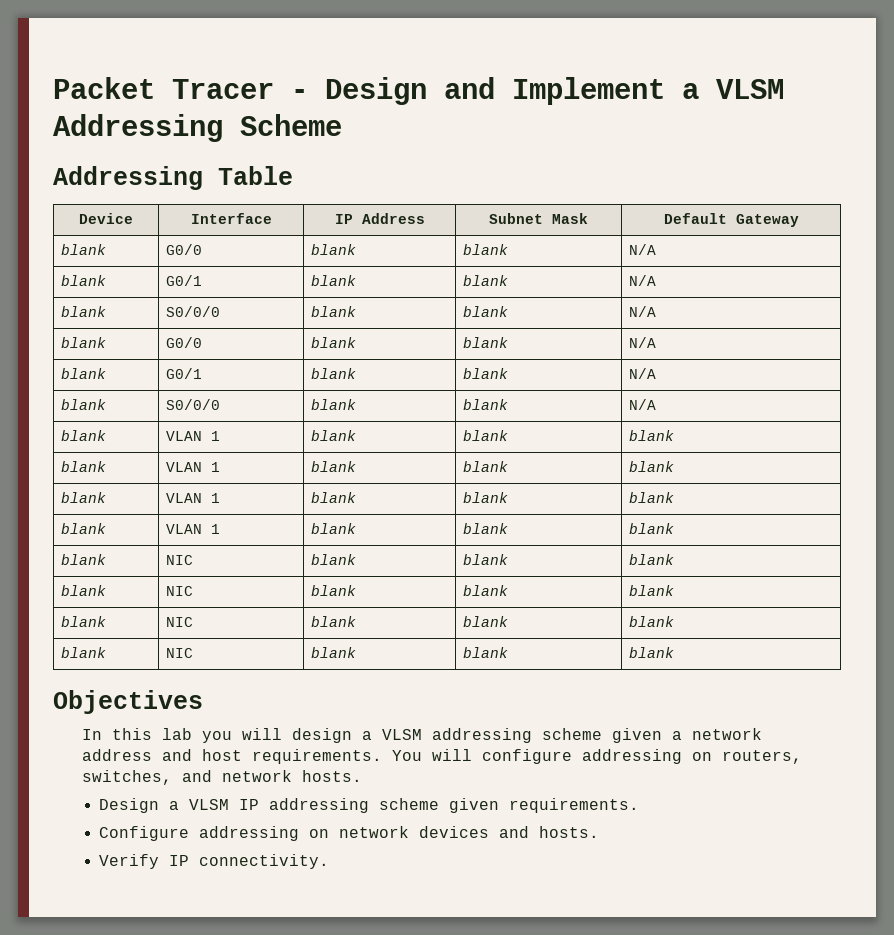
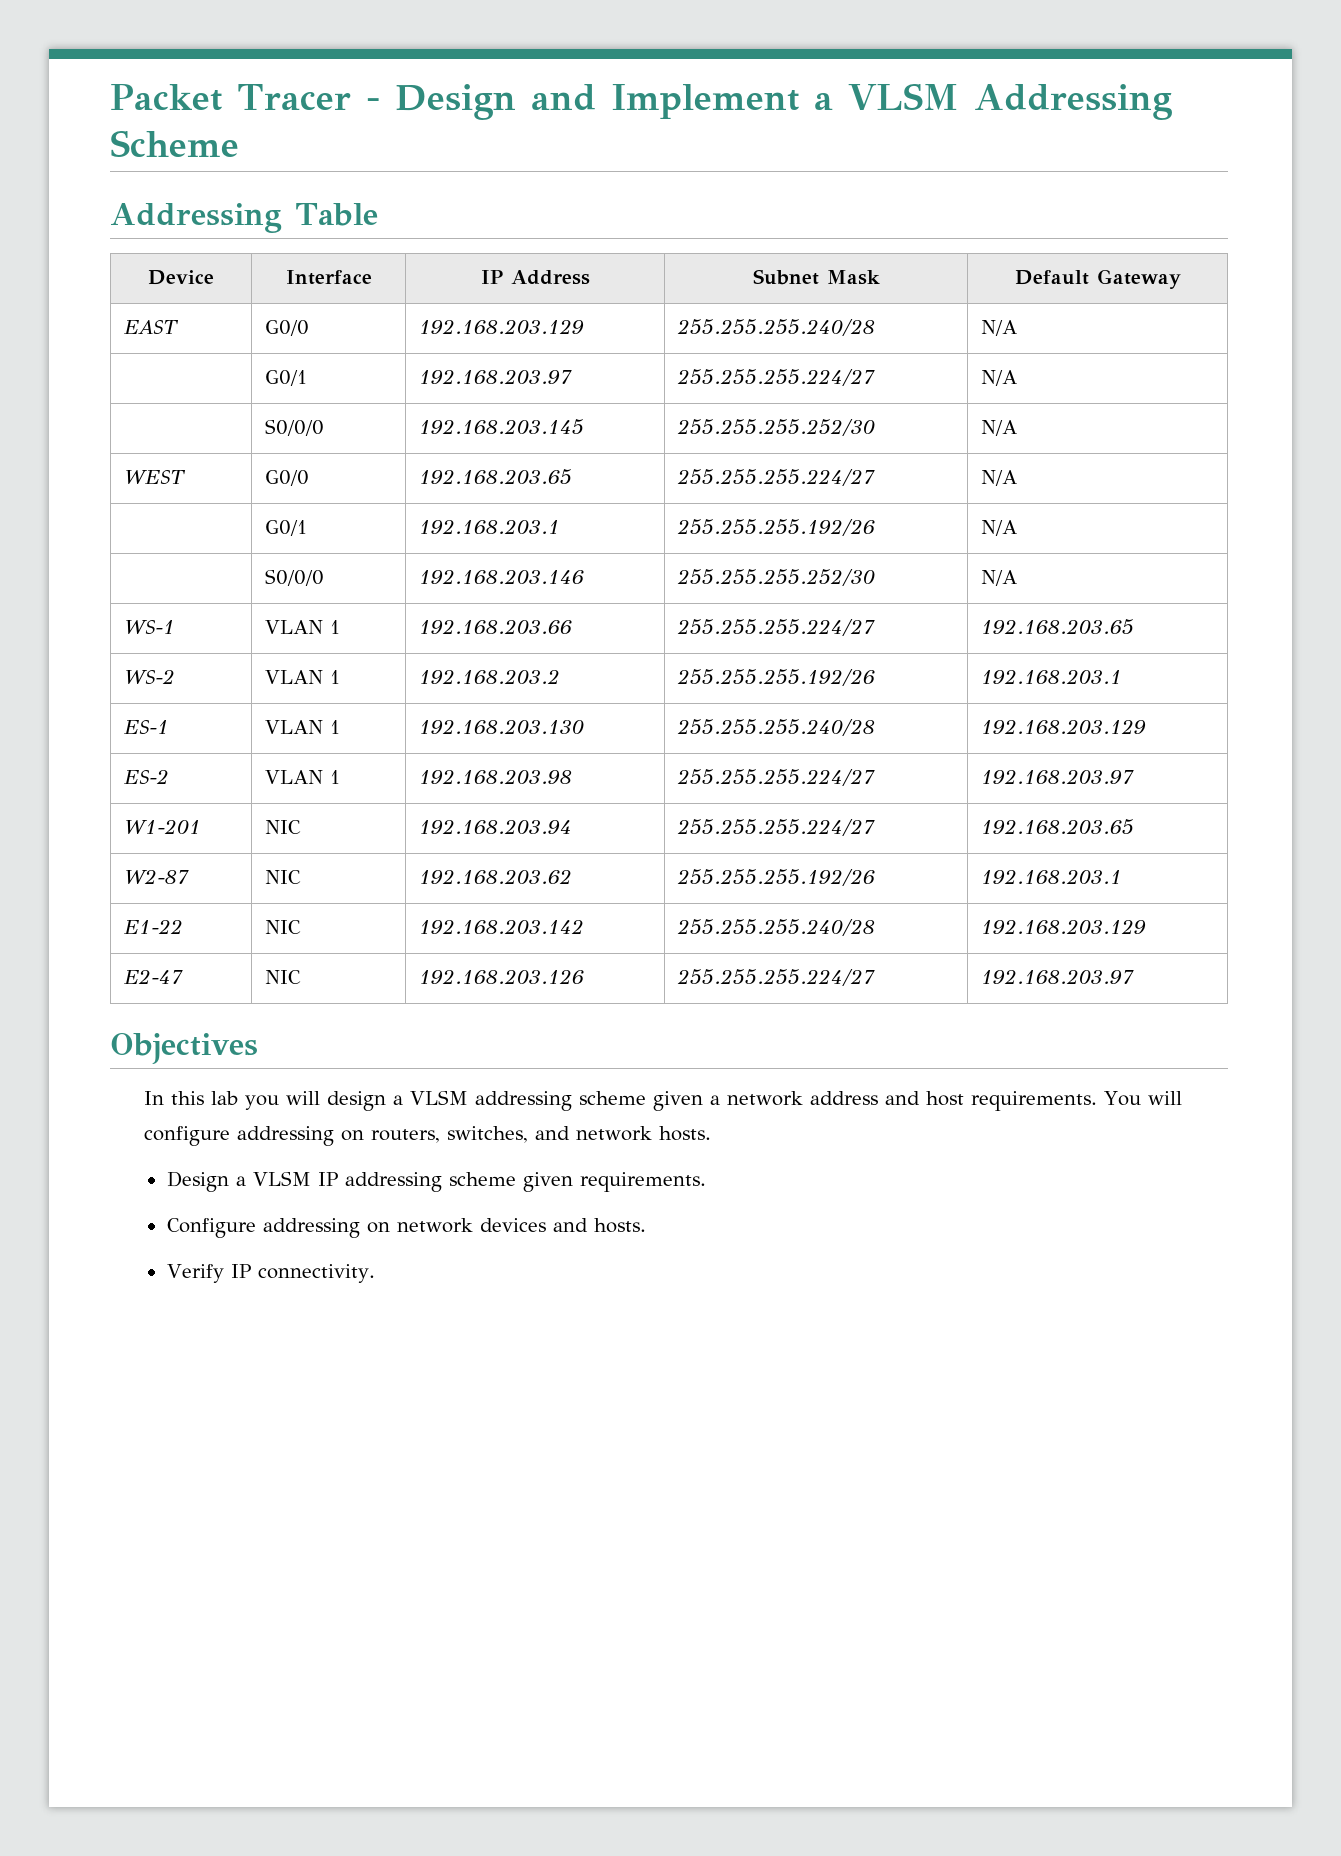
[61,244,107,255] [166,244,203,255] [311,244,357,255] [463,244,509,255] [629,244,657,255] [61,275,107,286] [166,275,203,286] [311,275,357,286] [463,275,509,286] [629,275,657,286] [61,306,107,317] [166,306,221,317] [311,306,357,317] [463,306,509,317] [629,306,657,317] [61,337,107,348] [166,337,203,348] [311,337,357,348] [463,337,509,348] [629,337,657,348] [61,368,107,379] [166,368,203,379] [311,368,357,379] [463,368,509,379] [629,368,657,379] [61,399,107,410] [166,399,221,410] [311,399,357,410] [463,399,509,410] [629,399,657,410] [61,430,107,441] [166,431,221,441] [311,430,357,441] [463,430,509,441] [629,430,675,441] [61,461,107,472] [166,462,221,472] [311,461,357,472] [463,461,509,472] [629,461,675,472] [61,492,107,503] [166,493,221,503] [311,492,357,503] [463,492,509,503] [629,492,675,503] [61,523,107,534] [166,524,221,534] [311,523,357,534] [463,523,509,534] [629,523,675,534] [61,554,107,565] [166,555,194,565] [311,554,357,565] [463,554,509,565] [629,554,675,565] [61,585,107,596] [166,586,194,596] [311,585,357,596] [463,585,509,596] [629,585,675,596] [61,616,107,627] [166,617,194,627] [311,616,357,627] [463,616,509,627] [629,616,675,627] [61,647,107,658] [166,648,194,658] [311,647,357,658] [463,647,509,658] [629,647,675,658] blank | G0/0 | blank | blank | N/A // blank | G0/1 | blank | blank | N/A // blank | S0/0/0 | blank | blank | N/A // blank | G0/0 | blank | blank | N/A // blank | G0/1 | blank | blank | N/A // blank | S0/0/0 | blank | blank | N/A // blank | VLAN 1 | blank | blank | blank // blank | VLAN 1 | blank | blank | blank // blank | VLAN 1 | blank | blank | blank // blank | VLAN 1 | blank | blank | blank // blank | NIC | blank | blank | blank // blank | NIC | blank | blank | blank // blank | NIC | blank | blank | blank // blank | NIC | blank | blank | blank -> [123,320,179,334] [264,320,309,336] [418,319,584,334] [676,319,875,336] [980,320,1017,336] [264,370,307,386] [418,369,572,384] [676,369,875,386] [980,370,1017,386] [264,419,324,436] [418,419,584,435] [676,419,875,436] [980,420,1017,436] [123,470,186,484] [264,470,309,486] [418,469,572,485] [676,469,875,486] [980,470,1017,486] [264,520,307,536] [418,519,560,534] [676,519,875,536] [980,520,1017,536] [264,569,324,586] [418,569,584,584] [676,569,875,586] [980,570,1017,586] [123,620,175,634] [264,620,340,634] [418,619,572,634] [676,619,875,636] [980,619,1134,635] [123,669,175,684] [264,670,340,684] [418,669,560,684] [676,669,875,686] [980,669,1122,684] [123,720,169,734] [264,720,340,734] [418,719,584,734] [676,719,875,736] [980,719,1146,734] [123,769,169,784] [264,770,340,784] [418,769,572,784] [676,769,875,786] [980,769,1134,784] [123,819,201,834] [264,820,301,834] [418,819,572,834] [676,819,875,836] [980,819,1134,835] [123,869,189,884] [264,870,301,884] [418,869,572,884] [676,869,875,886] [980,869,1122,884] [123,919,183,934] [264,920,301,934] [418,919,584,934] [676,919,875,936] [980,919,1146,934] [123,969,183,984] [264,970,301,984] [418,969,584,984] [676,969,875,986] [980,969,1134,984] EAST | G0/0 | 192.168.203.129 | 255.255.255.240/28 | N/A // | G0/1 | 192.168.203.97 | 255.255.255.224/27 | N/A // | S0/0/0 | 192.168.203.145 | 255.255.255.252/30 | N/A // WEST | G0/0 | 192.168.203.65 | 255.255.255.224/27 | N/A // | G0/1 | 192.168.203.1 | 255.255.255.192/26 | N/A // | S0/0/0 | 192.168.203.146 | 255.255.255.252/30 | N/A // WS-1 | VLAN 1 | 192.168.203.66 | 255.255.255.224/27 | 192.168.203.65 // WS-2 | VLAN 1 | 192.168.203.2 | 255.255.255.192/26 | 192.168.203.1 // ES-1 | VLAN 1 | 192.168.203.130 | 255.255.255.240/28 | 192.168.203.129 // ES-2 | VLAN 1 | 192.168.203.98 | 255.255.255.224/27 | 192.168.203.97 // W1-201 | NIC | 192.168.203.94 | 255.255.255.224/27 | 192.168.203.65 // W2-87 | NIC | 192.168.203.62 | 255.255.255.192/26 | 192.168.203.1 // E1-22 | NIC | 192.168.203.142 | 255.255.255.240/28 | 192.168.203.129 // E2-47 | NIC | 192.168.203.126 | 255.255.255.224/27 | 192.168.203.97

